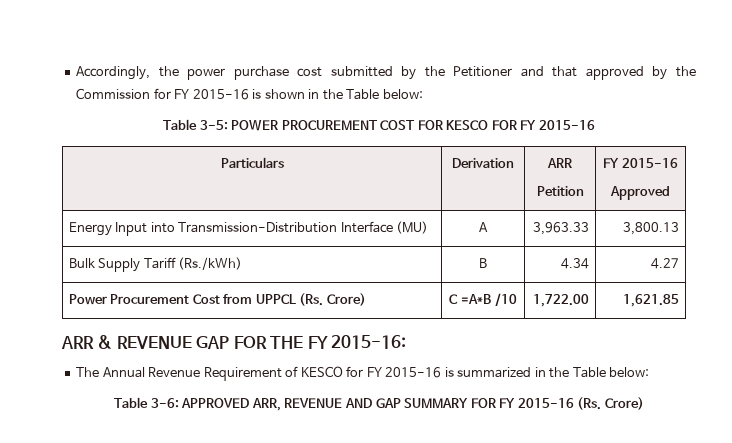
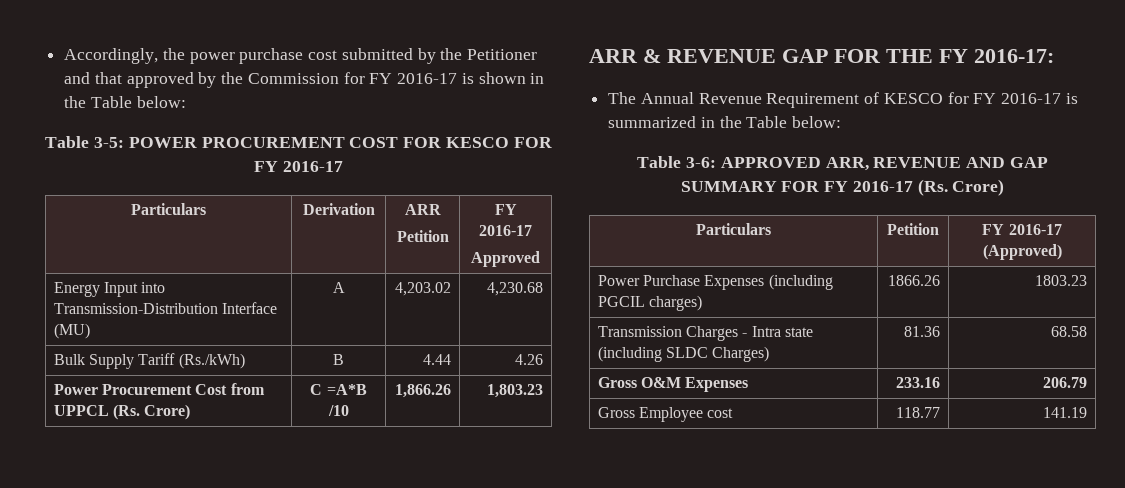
[192,89,249,100] 2015-16 -> [397,73,458,84] 2016-17
[538,120,595,130] 2015-16 -> [282,161,343,172] 2016-17
[621,158,678,168] 2015-16 -> [479,225,532,236] 2016-17
[533,222,590,235] [623,222,680,235] 3,963.33 | 3,800.13 -> [395,282,452,296] [487,282,544,296] 4,203.02 | 4,230.68
[561,258,590,269] [651,258,680,269] 4.34 | 4.27 -> [423,354,452,365] [515,354,544,365] 4.44 | 4.26
[533,294,590,307] [623,294,680,307] 1,722.00 | 1,621.85 -> [395,384,452,398] [487,384,544,398] 1,866.26 | 1,803.23
[331,335,407,349] 2015-16: -> [974,49,1054,63] 2016-17:
[385,367,442,378] 2015-16 -> [1001,93,1062,104] 2016-17
[517,397,644,410] 2015-16 (Rs. Crore) -> [852,179,1005,196] [696,223,771,235] [887,223,939,235] [982,224,1062,235] [982,244,1062,260] [597,274,833,290] [597,295,703,311] [888,275,941,286] [1035,275,1088,286] [597,326,814,341] [597,346,770,362] [904,326,941,337] [1051,326,1088,337] [597,377,749,392] [896,377,941,388] [1043,377,1088,388] [597,407,734,422] [896,407,941,418] [1043,407,1088,418] 2016-17 (Rs. Crore) // Particulars | Petition | FY 2016-17 (Approved) // Power Purchase Expenses (including PGCIL charges) | 1866.26 | 1803.23 // Transmission Charges - Intra state (including SLDC Charges) | 81.36 | 68.58 // Gross O&M Expenses | 233.16 | 206.79 // Gross Employee cost | 118.77 | 141.19

